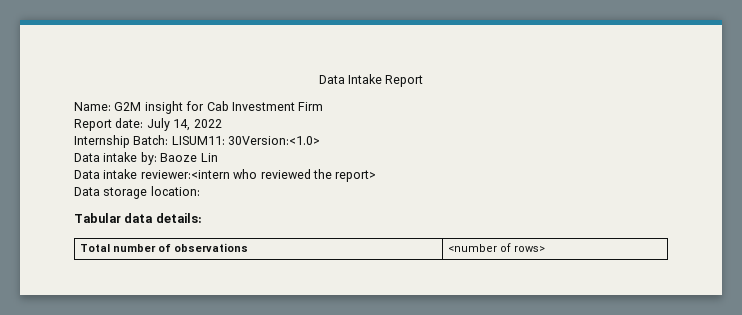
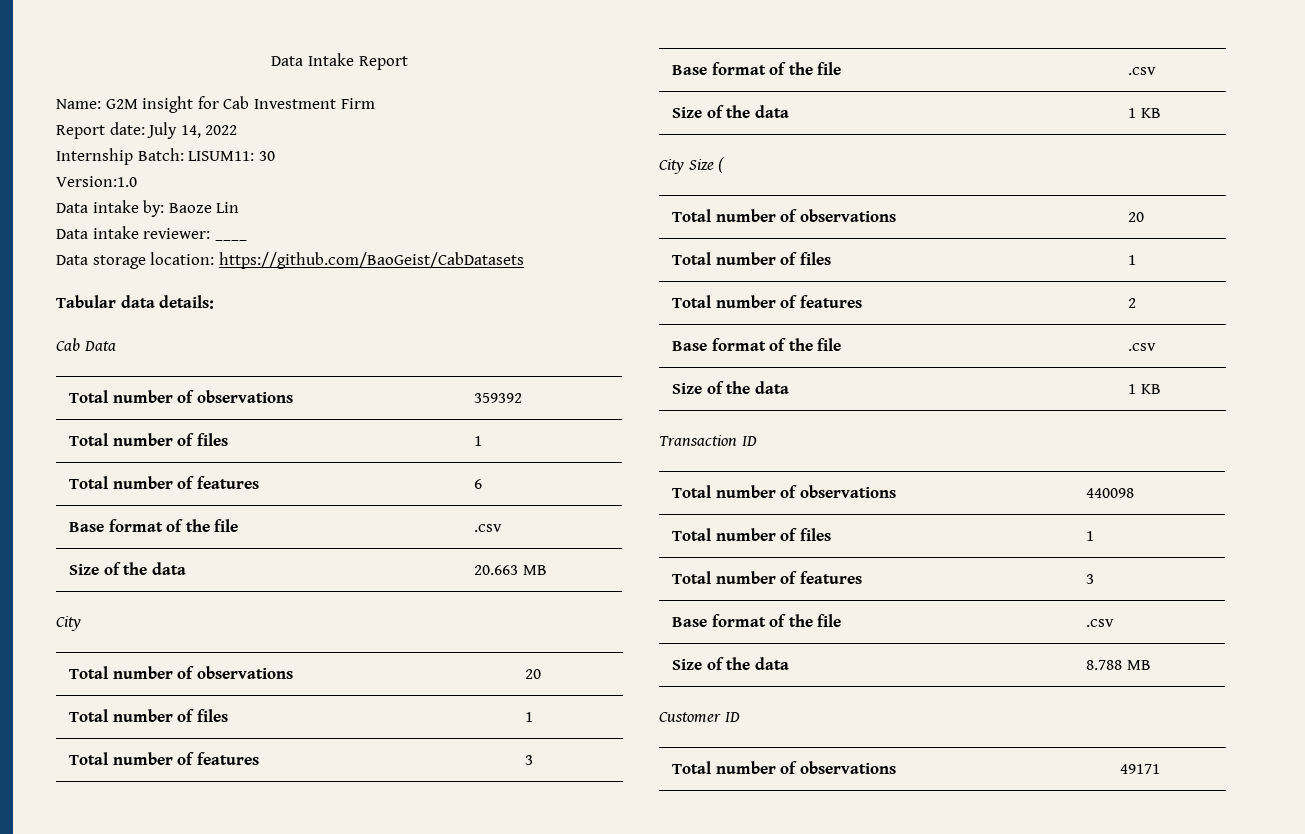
[228,136,321,145] 30Version:<1.0> -> [258,151,275,161] [56,176,137,187] 30 // Version:1.0
[140,169,377,182] reviewer:<intern who reviewed the report> -> [143,228,211,239] [214,239,247,241] reviewer: ____
(200, 191) none -> [218,252,524,269] https://github.com/BaoGeist/CabDatasets
[79,243,248,252] [447,243,545,252] // Total number of observations | <number of rows> -> [56,338,116,351] [69,390,293,403] [474,393,523,403] [69,433,228,446] [474,436,483,446] [69,476,259,489] [474,479,483,489] [69,519,239,532] [474,524,503,532] [69,562,186,575] [474,565,547,575] [56,616,81,631] [69,666,293,679] [525,669,542,679] [69,709,228,722] [525,712,534,722] [69,752,259,765] [525,755,534,765] [672,62,842,75] [1128,67,1157,75] [672,105,789,118] [1128,108,1161,118] [659,157,725,174] [672,209,896,222] [1128,212,1145,222] [672,252,831,265] [1128,255,1137,265] [672,295,862,308] [1128,298,1137,308] [672,338,842,351] [1128,343,1157,351] [672,381,789,394] [1128,384,1161,394] [659,435,757,446] [672,485,896,498] [1086,488,1135,498] [672,528,831,541] [1086,531,1095,541] [672,571,862,584] [1086,574,1095,584] [672,614,842,627] [1086,619,1115,627] [672,657,789,670] [1086,660,1151,670] [659,712,740,723] [672,761,896,774] [1120,764,1161,774] // Cab Data // Total number of observations | 359392 // Total number of files | 1 // Total number of features | 6 // Base format of the file | .csv // Size of the data | 20.663 MB // City // Total number of observations | 20 // Total number of files | 1 // Total number of features | 3 // Base format of the file | .csv // Size of the data | 1 KB // City Size ( // Total number of observations | 20 // Total number of files | 1 // Total number of features | 2 // Base format of the file | .csv // Size of the data | 1 KB // Transaction ID // Total number of observations | 440098 // Total number of files | 1 // Total number of features | 3 // Base format of the file | .csv // Size of the data | 8.788 MB // Customer ID // Total number of observations | 49171

